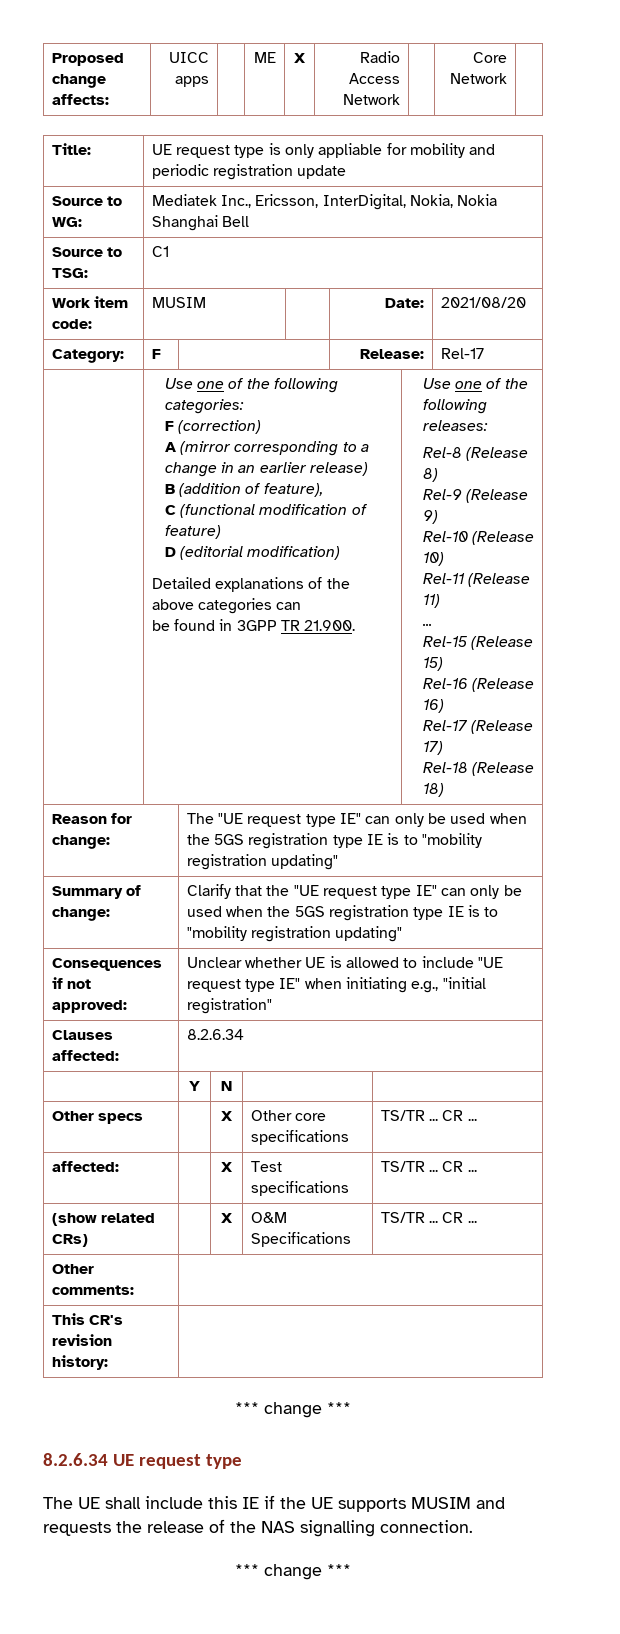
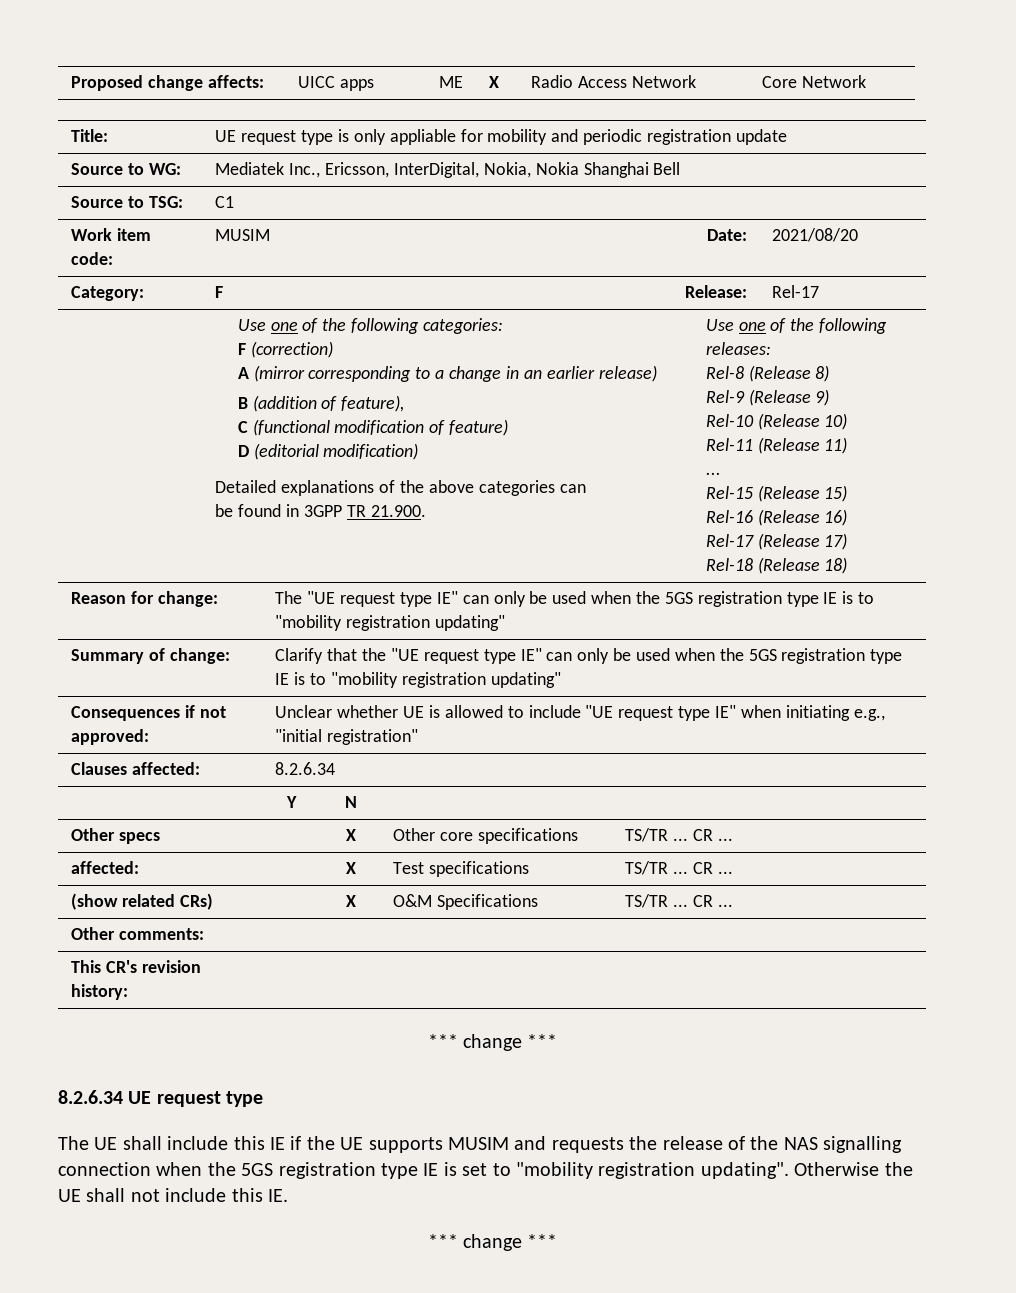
[380,1520,473,1533] connection. -> [58,1162,913,1179] [58,1188,288,1202] connection when the 5GS registration type IE is set to "mobility registration updating". Otherwise the UE shall not include this IE.

